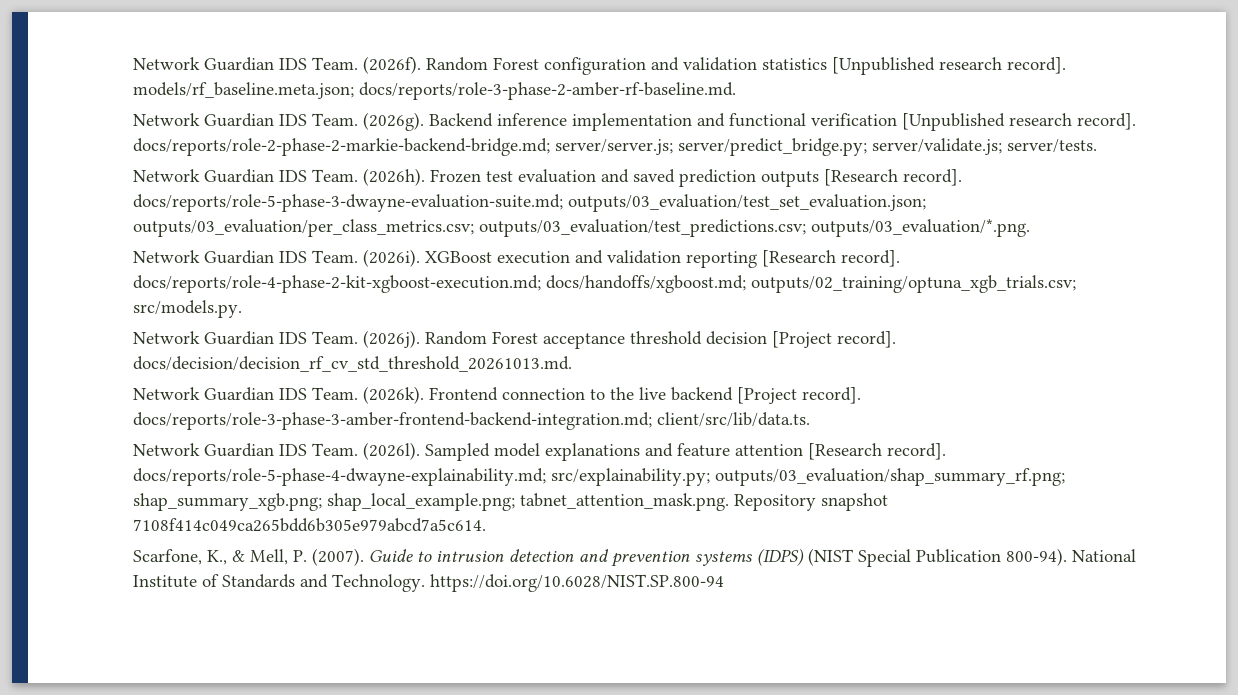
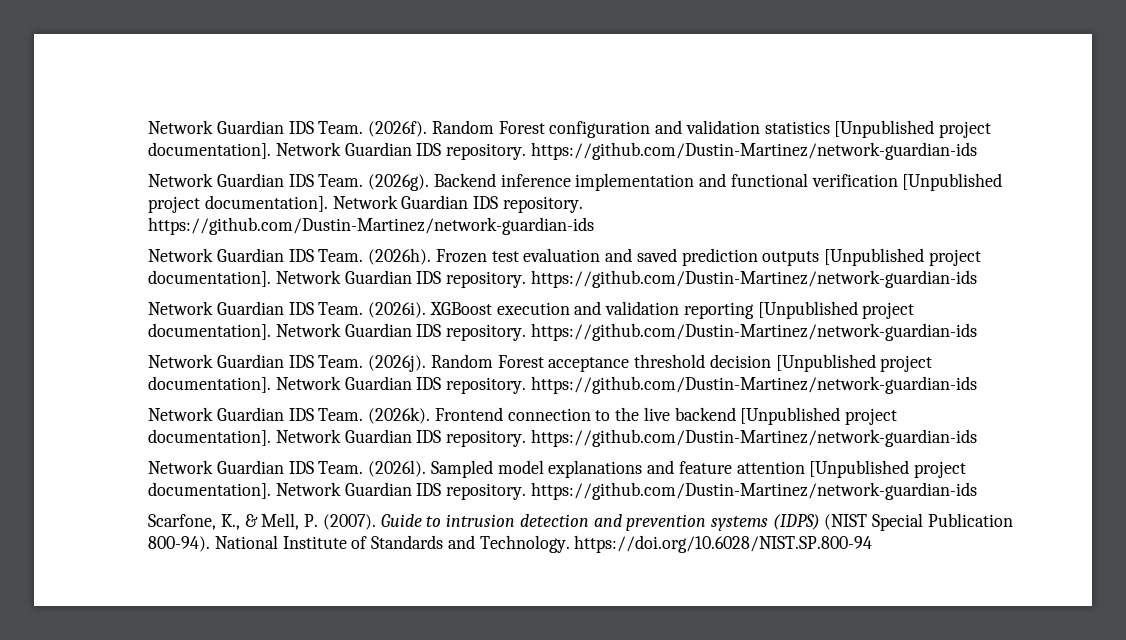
[938,57,1066,74] [132,82,736,100] research record]. models/rf_baseline.meta.json; docs/reports/role-3-phase-2-amber-rf-baseline.md. -> [938,121,991,138] [148,142,977,160] project documentation]. Network Guardian IDS repository. https://github.com/Dustin-Martinez/network-guardian-ids
[1008,113,1136,130] [132,138,1097,156] research record]. docs/reports/role-2-phase-2-markie-backend-bridge.md; server/server.js; server/predict_bridge.py; server/validate.js; server/tests. -> [148,195,583,213] [148,217,595,235] project documentation]. Network Guardian IDS repository. https://github.com/Dustin-Martinez/network-guardian-ids
[823,169,962,186] [132,194,926,212] [132,219,1030,237] [Research record]. docs/reports/role-5-phase-3-dwayne-evaluation-suite.md; outputs/03_evaluation/test_set_evaluation.json; outputs/03_evaluation/per_class_metrics.csv; outputs/03_evaluation/test_predictions.csv; outputs/03_evaluation/*.png. -> [823,248,981,266] [148,270,977,288] [Unpublished project documentation]. Network Guardian IDS repository. https://github.com/Dustin-Martinez/network-guardian-ids
[761,250,900,267] [132,275,1076,293] [132,300,242,318] [Research record]. docs/reports/role-4-phase-2-kit-xgboost-execution.md; docs/handoffs/xgboost.md; outputs/02_training/optuna_xgb_trials.csv; src/models.py. -> [757,301,915,319] [148,323,977,341] [Unpublished project documentation]. Network Guardian IDS repository. https://github.com/Dustin-Martinez/network-guardian-ids
[771,331,896,348] [132,356,572,372] [Project record]. docs/decision/decision_rf_cv_std_threshold_20261013.md. -> [775,354,933,372] [148,376,977,394] [Unpublished project documentation]. Network Guardian IDS repository. https://github.com/Dustin-Martinez/network-guardian-ids
[736,387,861,404] [132,412,810,430] [Project record]. docs/reports/role-3-phase-3-amber-frontend-backend-integration.md; client/src/lib/data.ts. -> [740,407,897,425] [148,429,977,447] [Unpublished project documentation]. Network Guardian IDS repository. https://github.com/Dustin-Martinez/network-guardian-ids
[807,443,946,460] [132,468,1065,486] [132,493,888,511] [132,518,486,532] [Research record]. docs/reports/role-5-phase-4-dwayne-explainability.md; src/explainability.py; outputs/03_evaluation/shap_summary_rf.png; shap_summary_xgb.png; shap_local_example.png; tabnet_attention_mask.png. Repository snapshot 7108f414c049ca265bdd6b305e979abcd7a5c614. -> [809,460,966,478] [148,482,977,500] [Unpublished project documentation]. Network Guardian IDS repository. https://github.com/Dustin-Martinez/network-guardian-ids

